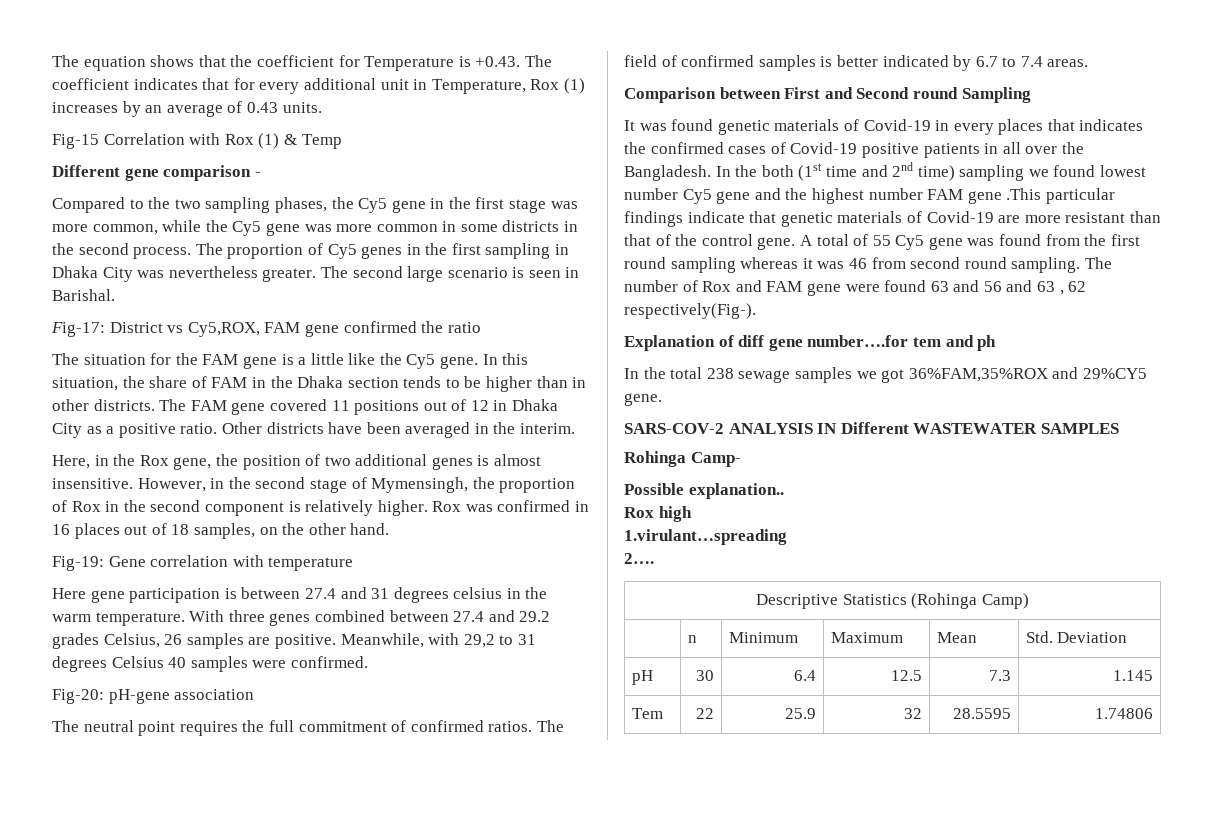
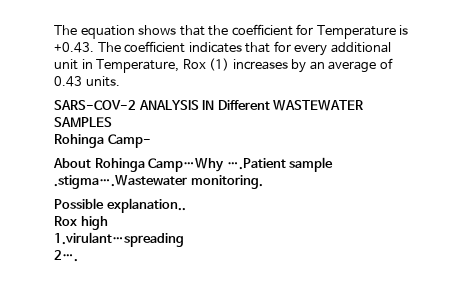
[52,133,342,149] [52,165,261,181] [52,197,578,213] [52,220,579,236] [52,243,570,259] [52,266,580,282] [52,289,115,301] [51,321,481,337] [52,353,529,369] [52,376,587,392] [52,399,559,415] [52,422,576,438] [52,454,542,470] [52,477,576,493] [52,500,590,516] [52,523,390,539] [52,555,354,571] [52,587,548,603] [52,610,551,626] [52,633,536,649] [52,656,368,672] [52,689,255,704] [52,720,564,736] [624,55,1089,71] [624,87,1031,103] [624,119,1144,135] [624,142,1084,158] [624,162,1147,181] [624,188,1115,204] [624,211,1161,227] [624,234,1140,250] [624,257,1112,273] [624,280,1087,296] [624,303,756,319] [624,335,997,351] [624,367,1147,383] [624,393,662,406] // Fig-15 Correlation with Rox (1) & Temp // Different gene comparison - // Compared to the two sampling phases, the Cy5 gene in the first stage was more common, while the Cy5 gene was more common in some districts in the second process. The proportion of Cy5 genes in the first sampling in Dhaka City was nevertheless greater. The second large scenario is seen in Barishal. // Fig-17: District vs Cy5,ROX, FAM gene confirmed the ratio // The situation for the FAM gene is a little like the Cy5 gene. In this situation, the share of FAM in the Dhaka section tends to be higher than in other districts. The FAM gene covered 11 positions out of 12 in Dhaka City as a positive ratio. Other districts have been averaged in the interim. // Here, in the Rox gene, the position of two additional genes is almost insensitive. However, in the second stage of Mymensingh, the proportion of Rox in the second component is relatively higher. Rox was confirmed in 16 places out of 18 samples, on the other hand. // Fig-19: Gene correlation with temperature // Here gene participation is between 27.4 and 31 degrees celsius in the warm temperature. With three genes combined between 27.4 and 29.2 grades Celsius, 26 samples are positive. Meanwhile, with 29,2 to 31 degrees Celsius 40 samples were confirmed. // Fig-20: pH-gene association // The neutral point requires the full commitment of confirmed ratios. The field of confirmed samples is better indicated by 6.7 to 7.4 areas. // Comparison between First and Second round Sampling // It was found genetic materials of Covid-19 in every places that indicates the confirmed cases of Covid-19 positive patients in all over the Bangladesh. In the both (1st time and 2nd time) sampling we found lowest number Cy5 gene and the highest number FAM gene .This particular findings indicate that genetic materials of Covid-19 are more resistant than that of the control gene. A total of 55 Cy5 gene was found from the first round sampling whereas it was 46 from second round sampling. The number of Rox and FAM gene were found 63 and 56 and 63 , 62 respectively(Fig-). // Explanation of diff gene number….for tem and ph // In the total 238 sewage samples we got 36%FAM,35%ROX and 29%CY5 gene. -> (120, 81) none
(741, 459) none -> [53,157,334,172] [54,175,263,189] // About Rohinga Camp…Why ….Patient sample .stigma….Wastewater monitoring.
[756,593,1029,609] [687,635,697,643] [728,632,798,643] [830,632,903,643] [936,632,977,643] [1025,631,1128,643] [631,670,653,685] [696,670,715,681] [794,670,817,681] [891,670,923,681] [989,670,1012,681] [1113,670,1154,681] [631,708,663,719] [696,708,715,719] [785,708,817,719] [904,708,923,719] [953,708,1012,719] [1095,708,1154,719] // Descriptive Statistics (Rohinga Camp) // | n | Minimum | Maximum | Mean | Std. Deviation // pH | 30 | 6.4 | 12.5 | 7.3 | 1.145 // Tem | 22 | 25.9 | 32 | 28.5595 | 1.74806 -> (78, 256) none

